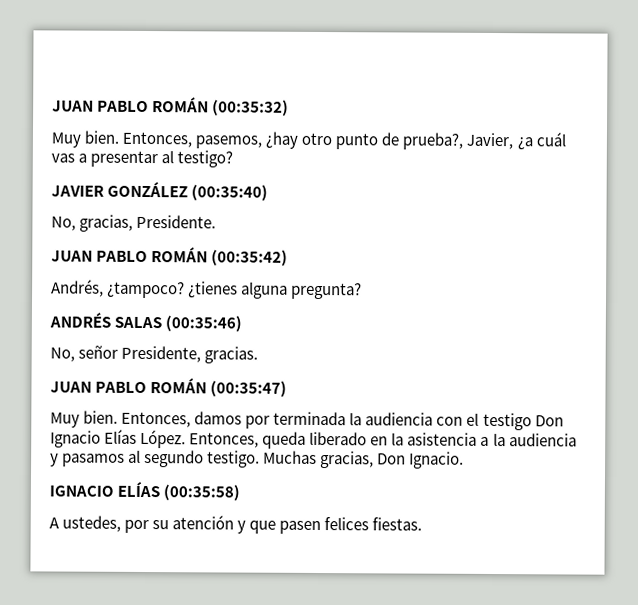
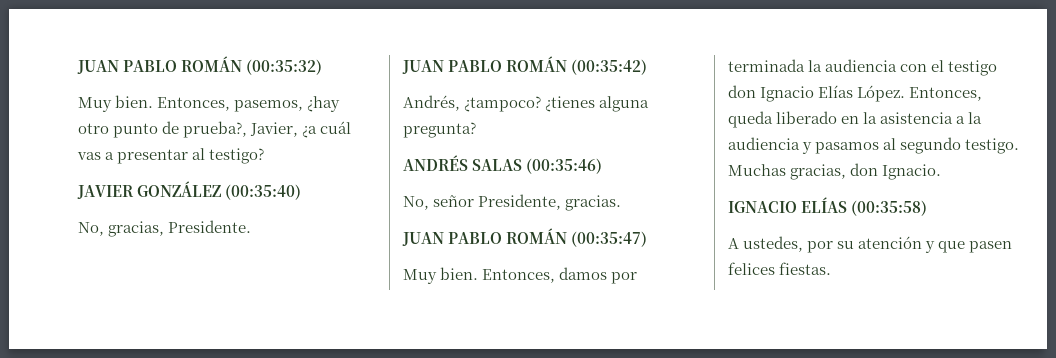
[534,415,564,427] Don -> [728,85,756,98] don
[377,453,407,465] Don -> [850,163,879,176] don

